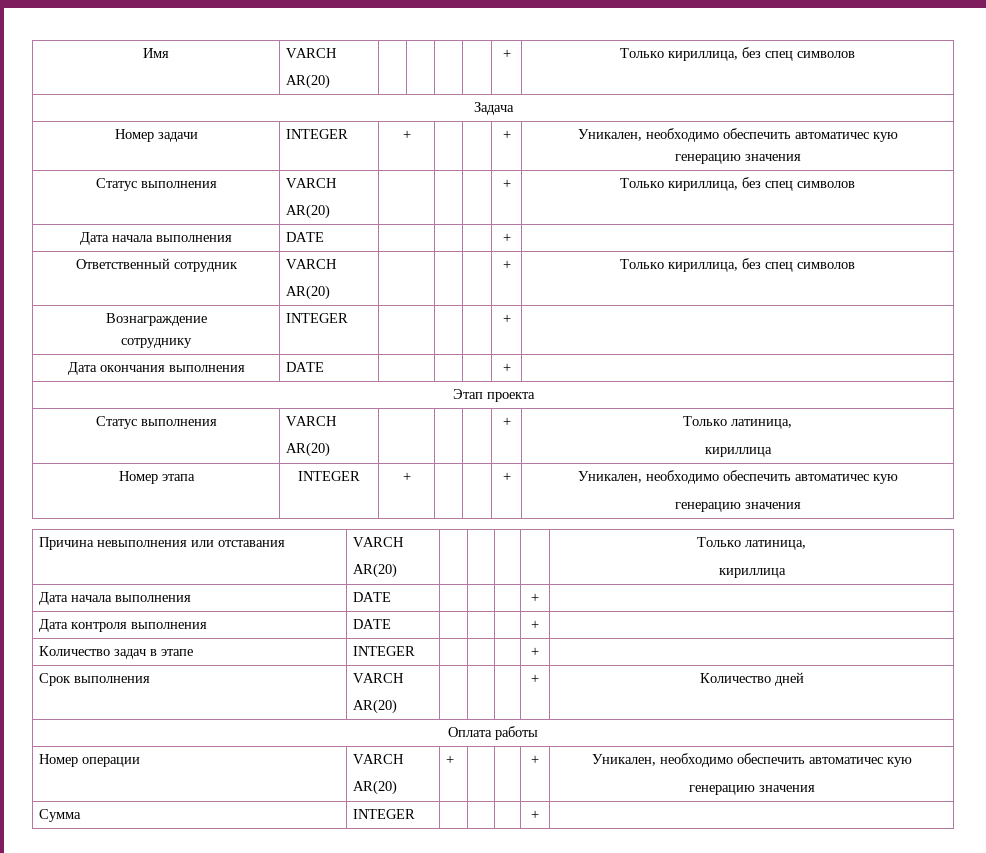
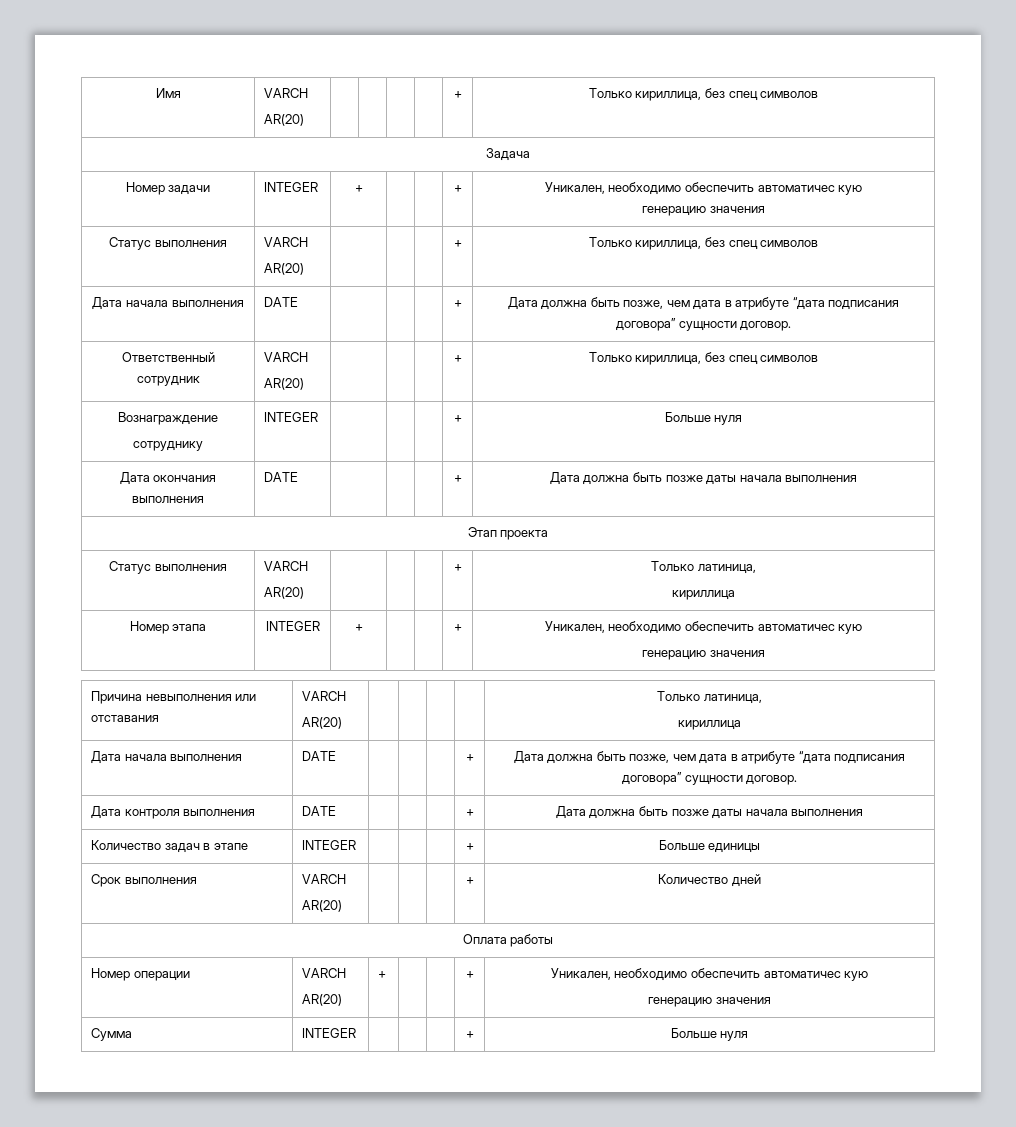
(511, 237) none -> [507,297,900,310] [615,318,792,331] Дата должна быть позже, чем дата в атрибуте “дата подписания договора” сущности договор.
(511, 318) none -> [664,412,743,425] Больше нуля
(511, 367) none -> [549,472,858,485] Дата должна быть позже даты начала выполнения
(539, 597) none -> [513,751,906,764] [621,772,798,785] Дата должна быть позже, чем дата в атрибуте “дата подписания договора” сущности договор.
(539, 624) none -> [555,806,864,819] Дата должна быть позже даты начала выполнения
(539, 651) none -> [658,840,761,853] Больше единицы
(539, 814) none -> [670,1028,749,1041] Больше нуля

